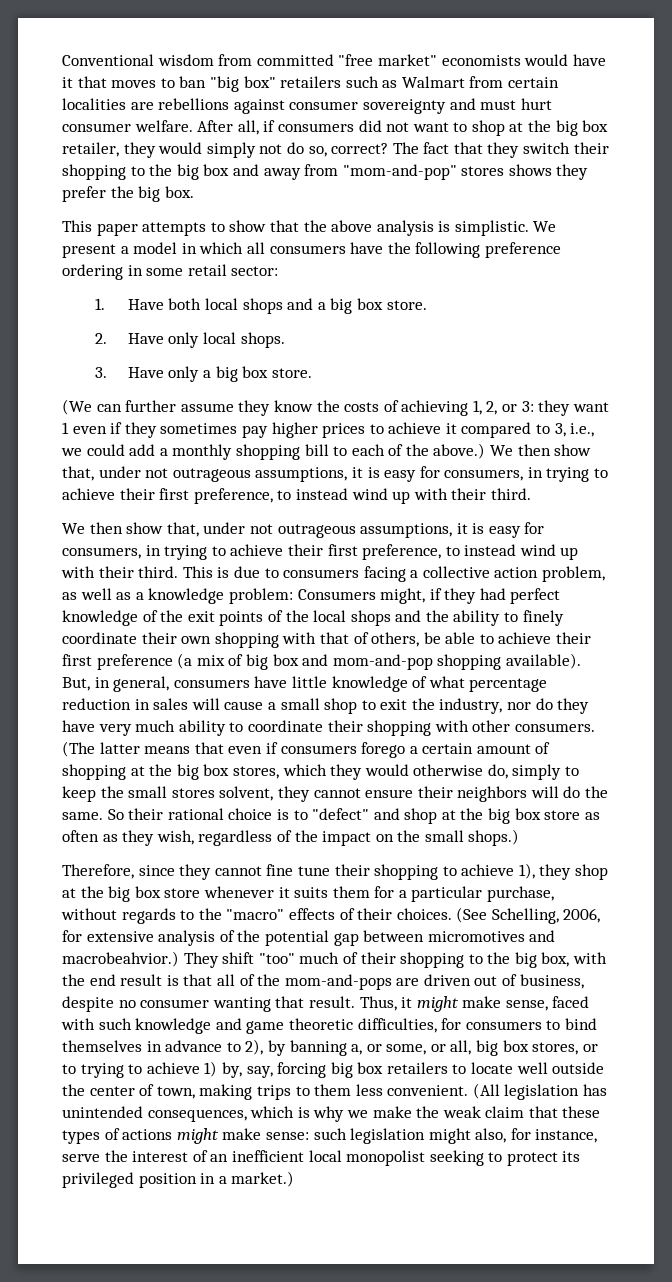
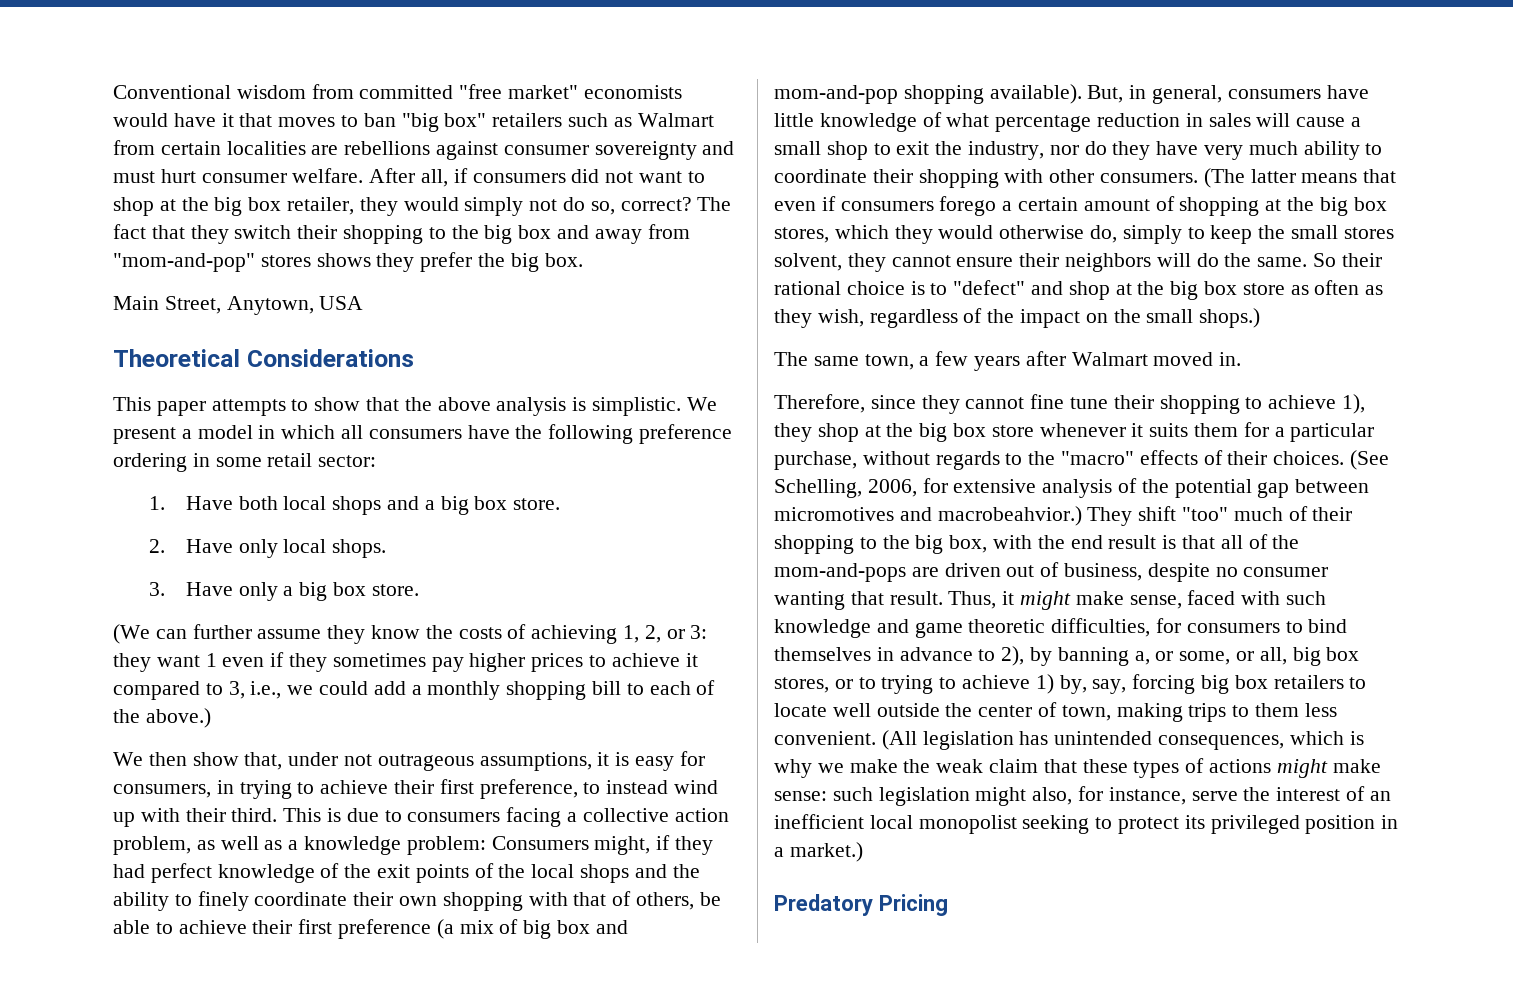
(194, 192) none -> [113,296,364,315] [113,349,414,367] // Main Street, Anytown, USA // Theoretical Considerations
[490,444,592,456] [62,466,609,482] [62,488,531,504] We then show that, under not outrageous assumptions, it is easy for consumers, in trying to achieve their first preference, to instead wind up with their third. -> (211, 718) none
(520, 837) none -> [774,351,1242,371] // The same town, a few years after Walmart moved in.
(295, 1179) none -> [774,894,948,916] // Predatory Pricing

